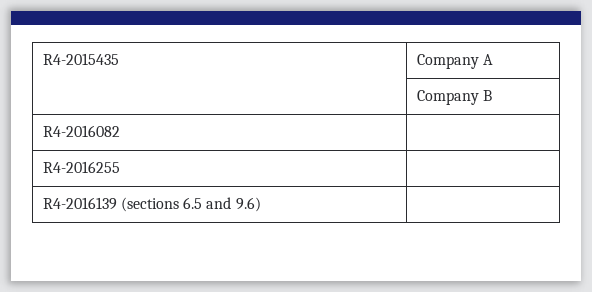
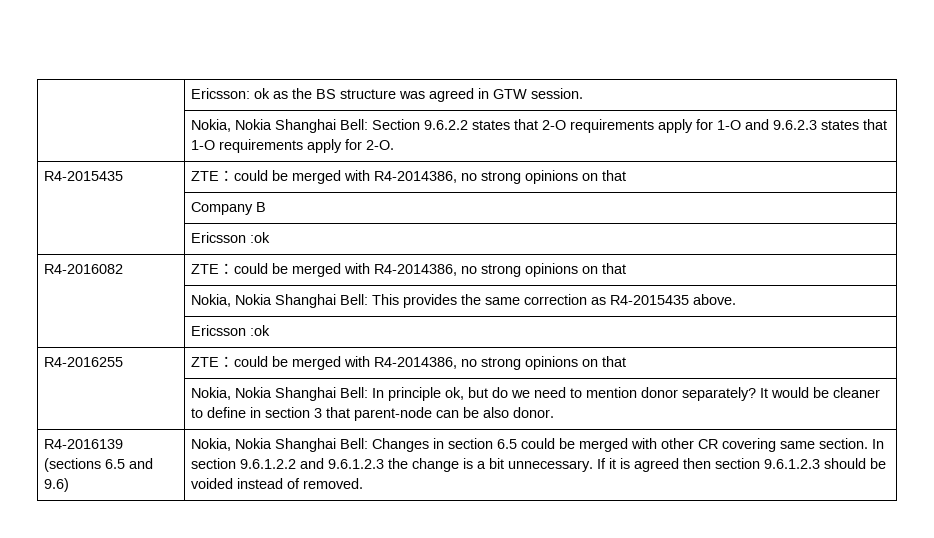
[42,53,119,65] [416,54,494,69] R4-2015435 | Company A -> [191,88,584,102] [191,119,888,133] [191,139,395,153] [44,171,124,181] [191,170,627,184] | Ericsson: ok as the BS structure was agreed in GTW session. // | Nokia, Nokia Shanghai Bell: Section 9.6.2.2 states that 2-O requirements apply for 1-O and 9.6.2.3 states that 1-O requirements apply for 2-O. // R4-2015435 | ZTE：could be merged with R4-2014386, no strong opinions on that
(493, 95) none -> [191,232,271,243] // | Ericsson :ok
[42,161,120,173] // R4-2016255 | -> [191,263,627,277] [191,294,737,308] [191,325,271,336] [44,357,124,367] [191,356,627,370] [191,387,881,401] [191,407,555,421] ZTE：could be merged with R4-2014386, no strong opinions on that // | Nokia, Nokia Shanghai Bell: This provides the same correction as R4-2015435 above. // | Ericsson :ok // R4-2016255 | ZTE：could be merged with R4-2014386, no strong opinions on that // | Nokia, Nokia Shanghai Bell: In principle ok, but do we need to mention donor separately? It would be cleaner to define in section 3 that parent-node can be also donor.
(261, 204) none -> [191,438,885,452] [191,458,887,472] [191,478,364,489] Nokia, Nokia Shanghai Bell: Changes in section 6.5 could be merged with other CR covering same section. In section 9.6.1.2.2 and 9.6.1.2.3 the change is a bit unnecessary. If it is agreed then section 9.6.1.2.3 should be voided instead of removed.

